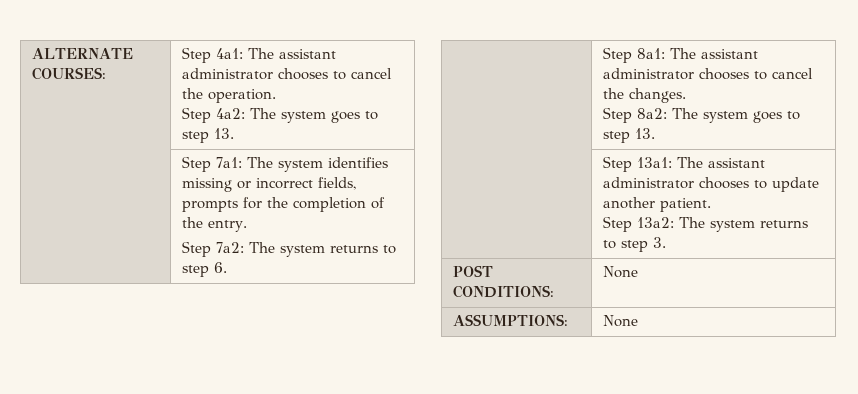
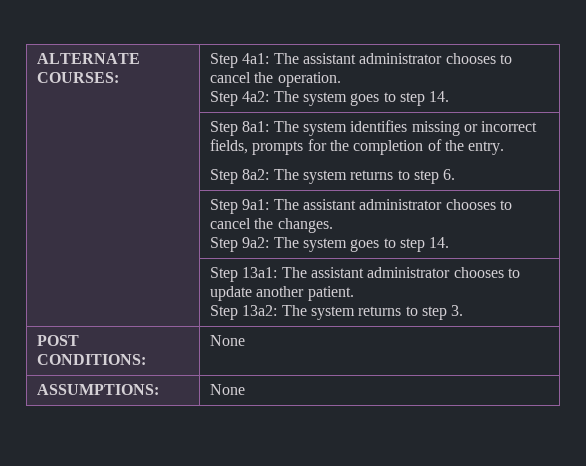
[213,128,234,139] [181,156,242,172] 13. // | Step 7a1: -> [429,91,450,102] [210,121,270,136] 14. // | Step 8a1:
[215,242,244,253] 7a2: -> [242,169,270,180] 8a2:
[636,48,665,59] 8a1: -> [242,199,270,210] 9a1:
[636,108,800,123] [602,128,655,143] 8a2: The system goes to step 13. -> [242,237,450,252] 9a2: The system goes to step 14.

